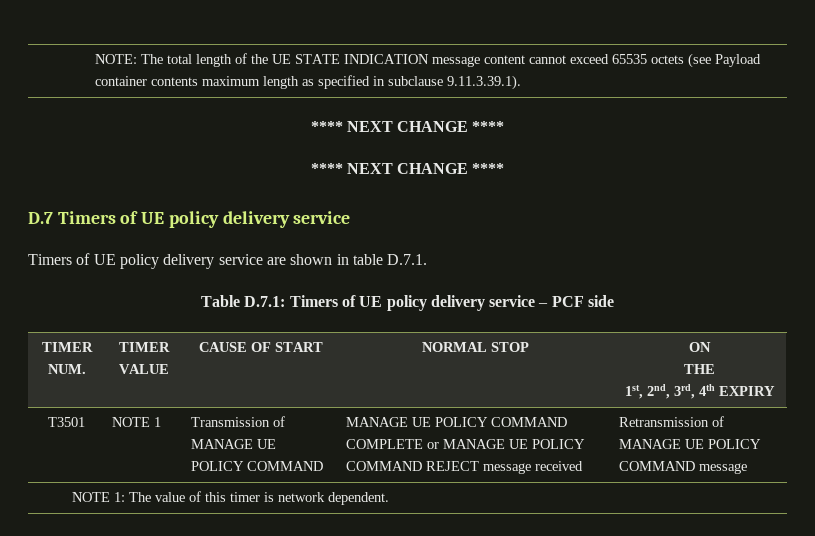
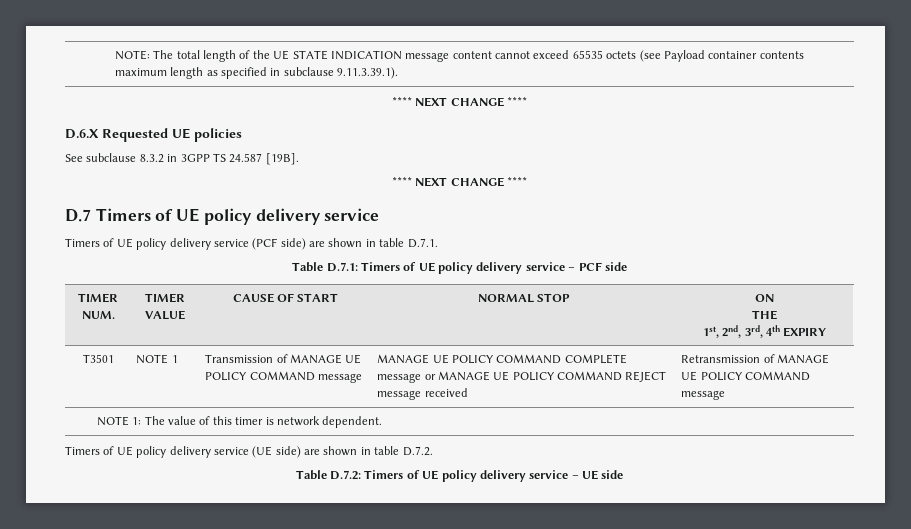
(505, 126) none -> [65,128,242,142] [65,153,299,165] // D.6.X Requested UE policies // See subclause 8.3.2 in 3GPP TS 24.587 [19B].
(263, 259) none -> [252,238,306,250] (PCF side)
(323, 466) none -> [317,373,362,383] message
(423, 444) none -> [377,373,422,383] message
(389, 498) none -> [65,446,433,458] [295,470,624,482] // Timers of UE policy delivery service (UE side) are shown in table D.7.2. // Table D.7.2: Timers of UE policy delivery service – UE side

